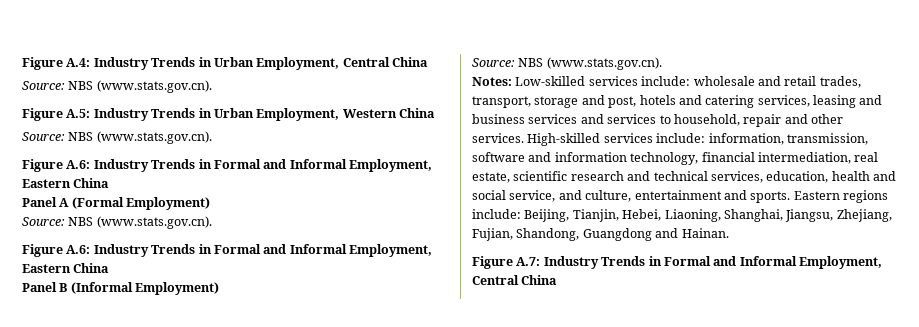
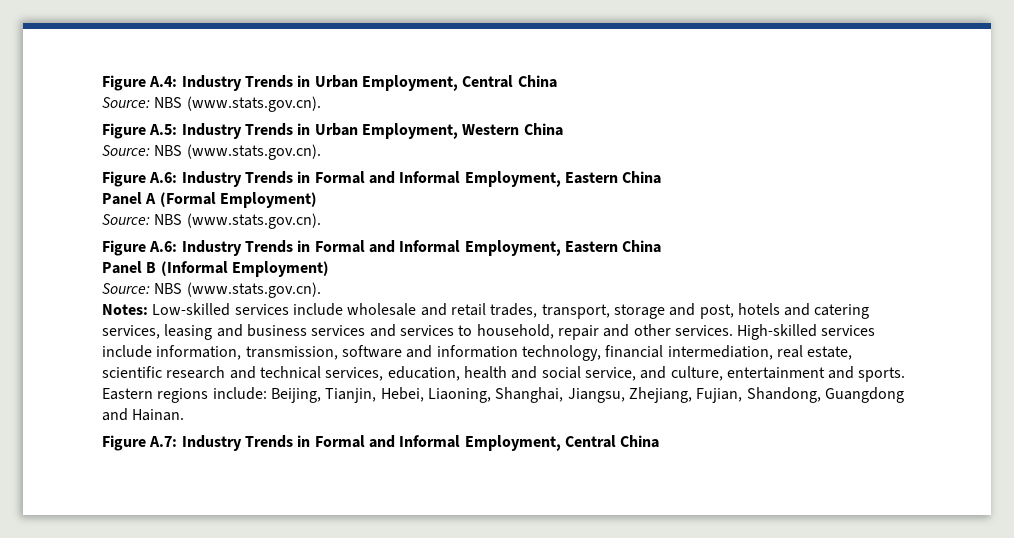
[641,76,691,86] include: -> [292,303,343,316] include
[656,133,706,143] include: -> [102,345,152,358] include

